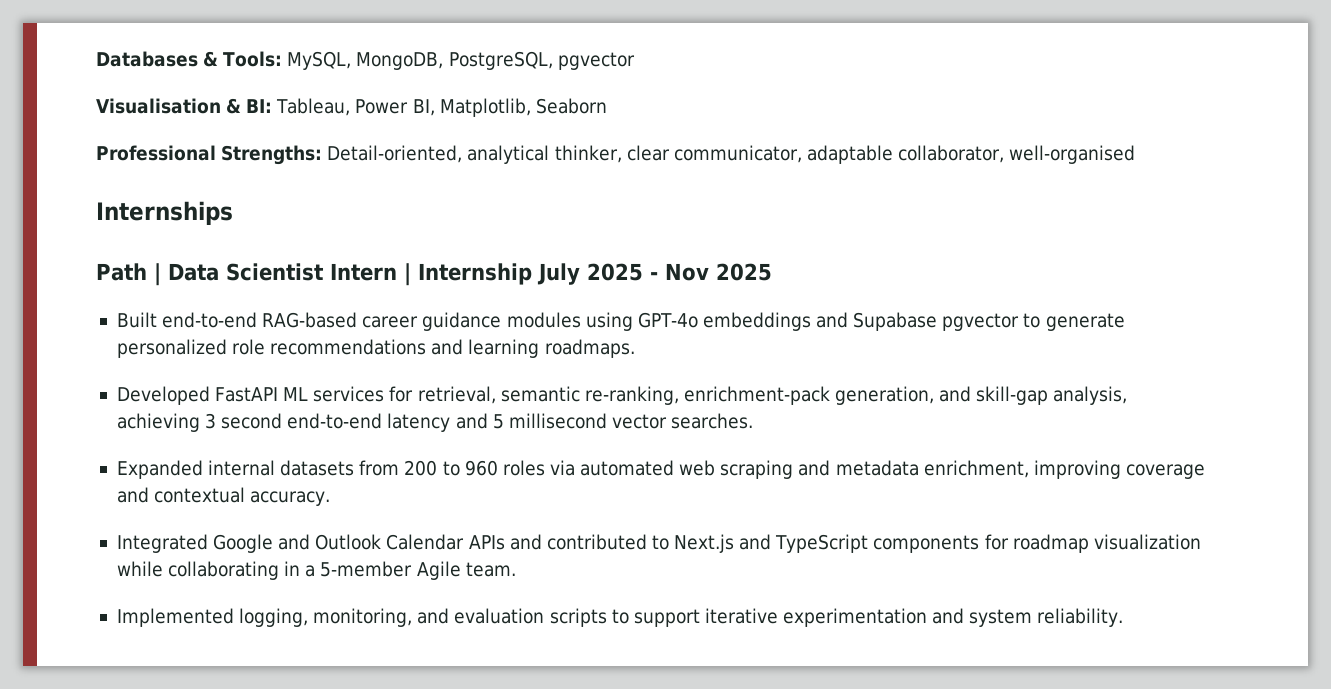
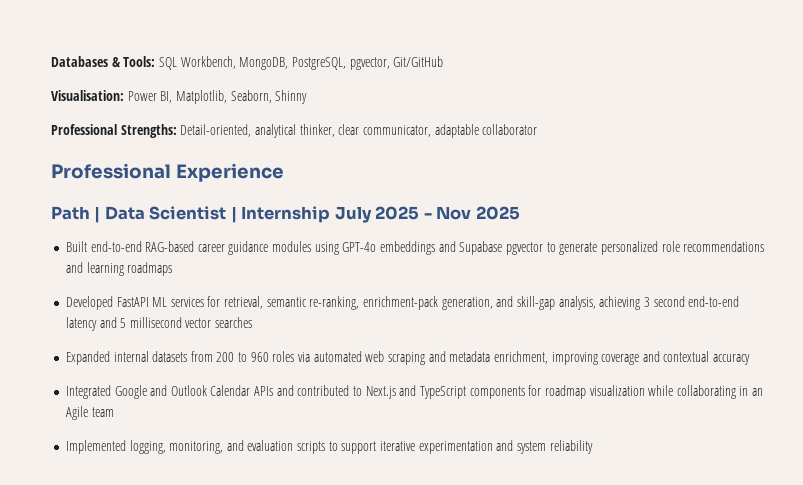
[287,51,635,70] [96,98,351,116] MySQL, MongoDB, PostgreSQL, pgvector // Visualisation & BI: Tableau, -> [158,56,444,70] [51,90,124,101] SQL Workbench, MongoDB, PostgreSQL, pgvector, Git/GitHub // Visualisation:
[535,98,607,114] Seaborn -> [230,90,308,104] Seaborn, Shinny
[898,145,1136,164] [96,201,233,225] collaborator, well-organised // Internships -> [482,124,538,135] [51,163,284,182] collaborator // Professional Experience
[329,263,397,281] Intern -> (227, 213) none
[544,339,635,358] roadmaps. -> [127,262,173,276] roadmaps
[671,413,754,429] searches. -> [215,317,253,328] searches
[250,491,331,506] accuracy. -> [713,354,751,365] accuracy
[305,561,516,580] a 5-member Agile team. -> [752,388,764,396] [65,406,114,420] an Agile team
[1037,608,1124,627] reliability. -> [549,440,593,454] reliability

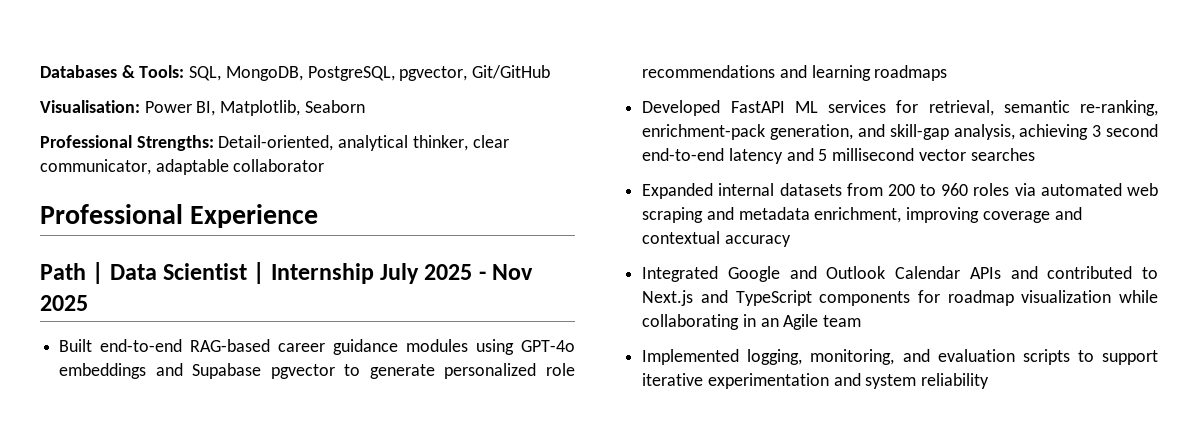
[158,56,236,70] SQL Workbench, -> [189,66,222,81] SQL,
[230,90,308,104] Seaborn, Shinny -> [304,100,365,113] Seaborn

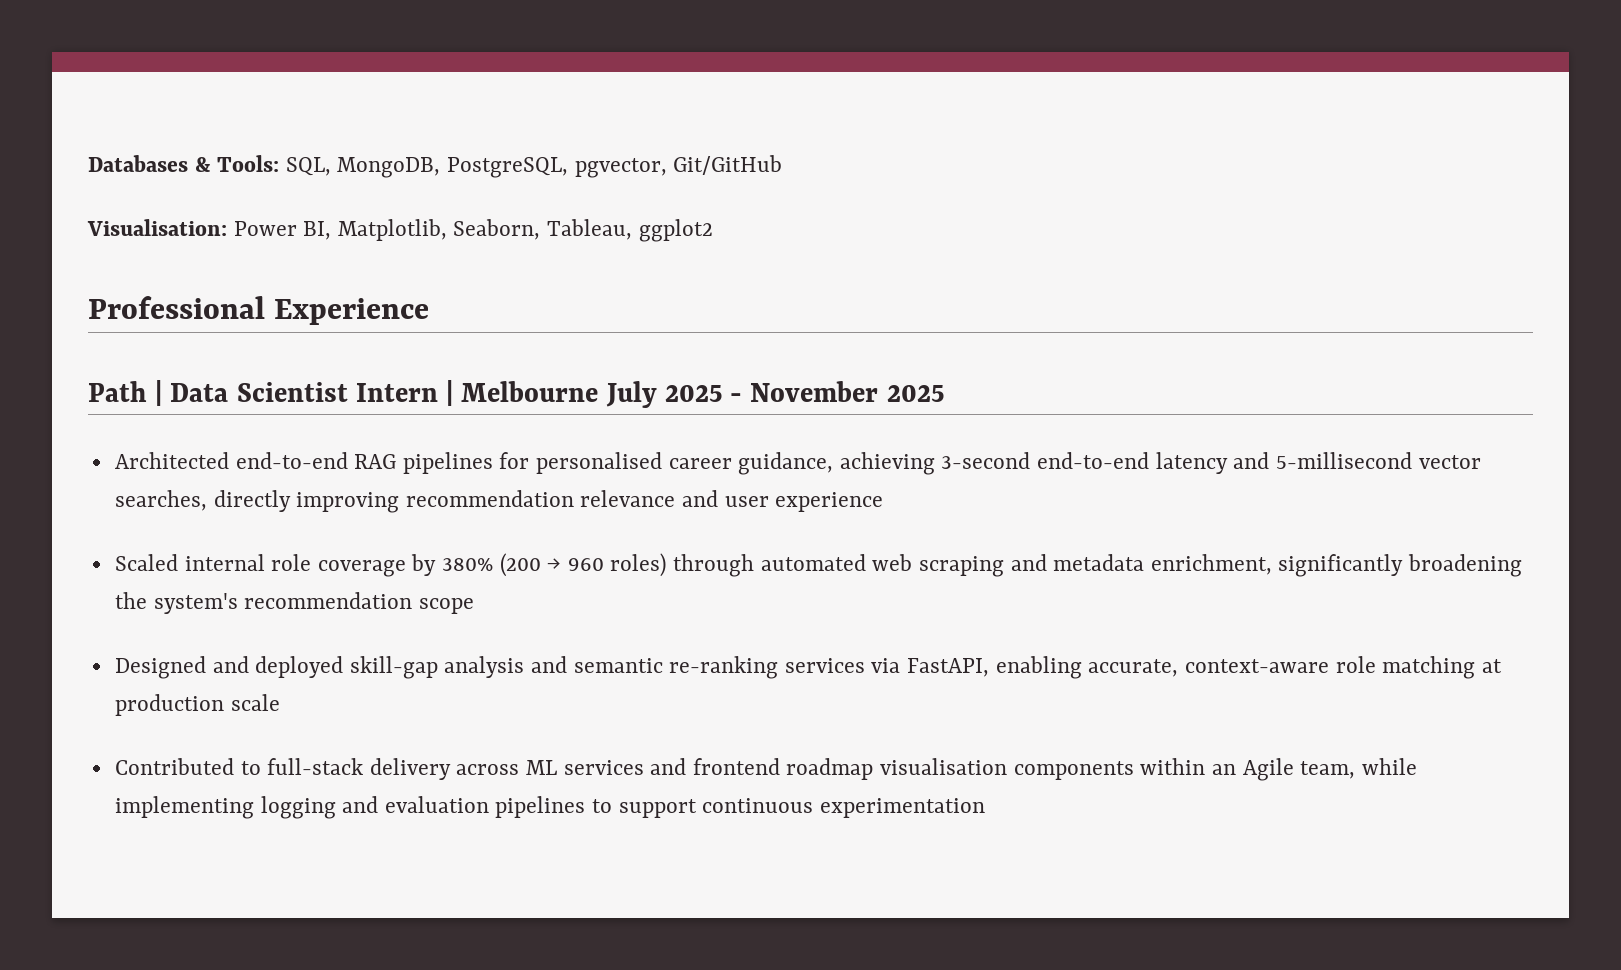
[304,100,365,113] [40,135,509,151] [40,159,325,175] Seaborn // Professional Strengths: Detail-oriented, analytical thinker, clear communicator, adaptable collaborator -> [453,219,713,242] Seaborn, Tableau, ggplot2
[253,262,374,284] | Internship -> [355,380,599,406] Intern | Melbourne
[492,264,534,280] Nov -> [750,381,879,402] November
[59,339,575,355] [59,363,575,379] [642,65,948,81] [642,100,1158,116] [642,124,1158,140] [642,148,1035,164] [642,183,1036,199] Built end-to-end RAG-based career guidance modules using GPT-4o embeddings and Supabase pgvector to generate personalized role recommendations and learning roadmaps // Developed FastAPI ML services for retrieval, semantic re-ranking, enrichment-pack generation, and skill-gap analysis, achieving 3 second end-to-end latency and 5 millisecond vector searches // Expanded internal datasets from 200 to 960 roles via -> [114,452,1481,475] [114,490,884,513] [114,553,755,577] Architected end-to-end RAG pipelines for personalised career guidance, achieving 3-second end-to-end latency and 5-millisecond vector searches, directly improving recommendation relevance and user experience // Scaled internal role coverage by 380% (200 → 960 roles) through
[906,207,1082,223] [642,231,791,247] [642,266,1158,282] [642,290,1158,306] [642,314,862,330] [642,349,895,365] improving coverage and contextual accuracy // Integrated Google and Outlook Calendar APIs and contributed to Next.js and TypeScript components for roadmap visualization while collaborating in an Agile team // Implemented logging, monitoring, -> [1278,554,1523,577] [114,592,474,614] [114,656,1502,679] [114,694,280,716] [114,758,1417,781] [114,796,336,819] significantly broadening the system's recommendation scope // Designed and deployed skill-gap analysis and semantic re-ranking services via FastAPI, enabling accurate, context-aware role matching at production scale // Contributed to full-stack delivery across ML services and frontend roadmap visualisation components within an Agile team, while implementing logging
[1022,349,1070,365] scripts -> [495,796,586,818] pipelines
[642,373,990,389] iterative experimentation and system reliability -> [702,798,985,818] continuous experimentation

